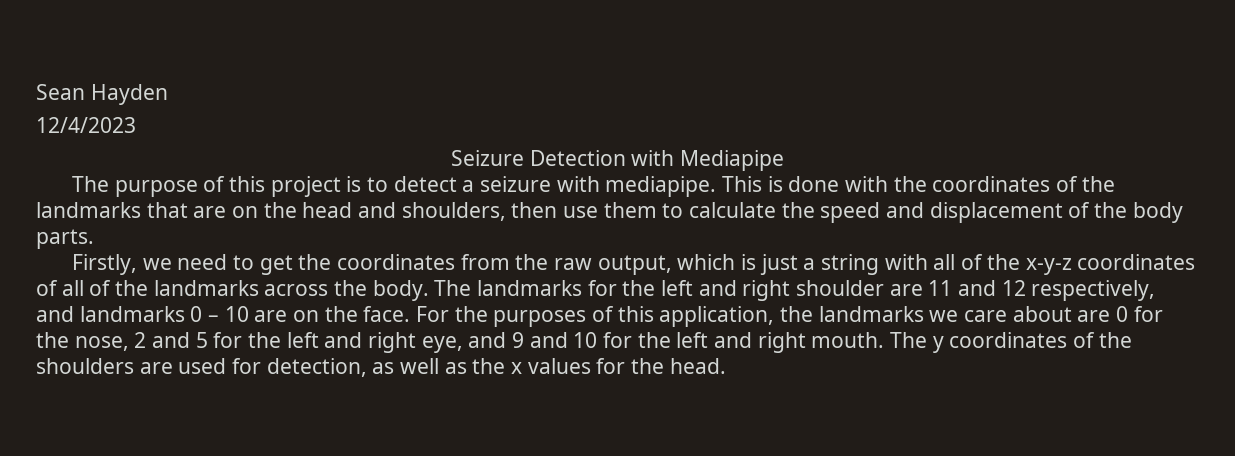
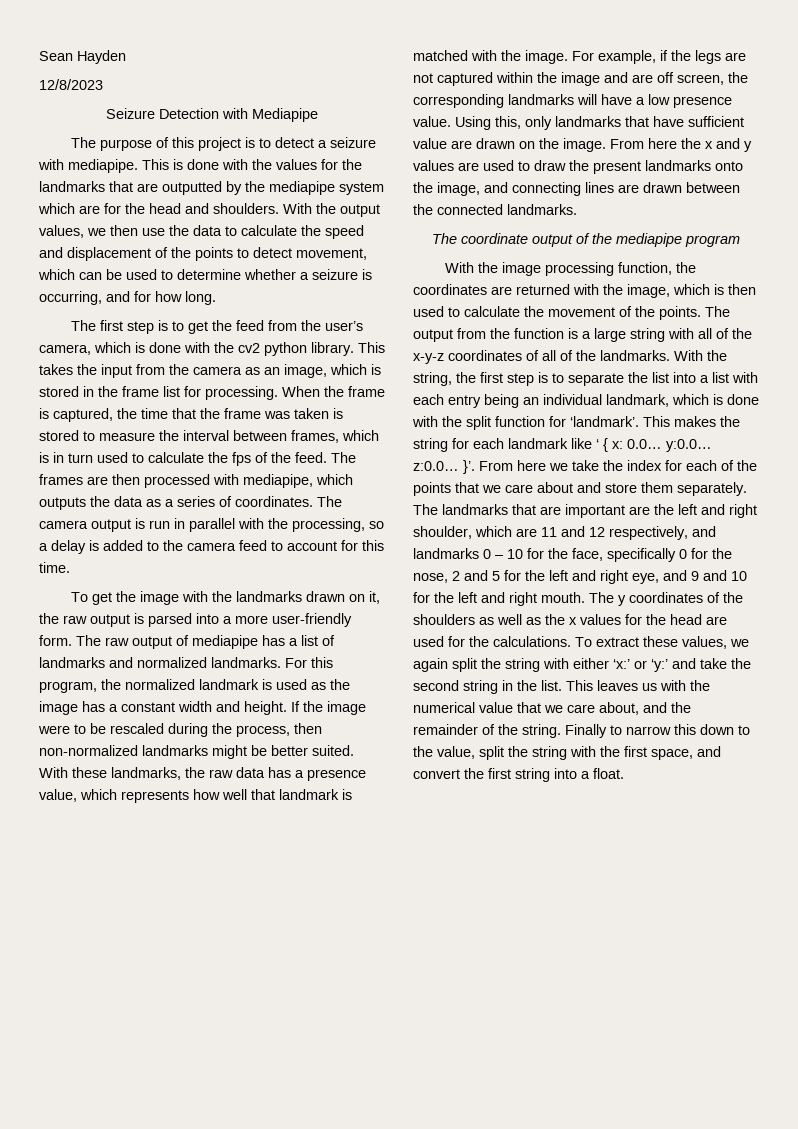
[36,117,136,133] 12/4/2023 -> [39,79,103,90] 12/8/2023
[932,176,1079,192] coordinates of -> [276,159,338,170] values for
[232,202,657,221] on the head and shoulders, then use them -> [162,181,384,195] [38,203,380,217] [39,225,222,238] outputted by the mediapipe system which are for the head and shoulders. With the output values, we then use the data
[1132,202,1183,223] [36,229,94,249] [72,254,228,275] body parts. // Firstly, we need -> [195,247,367,261] [38,269,372,280] [39,291,216,305] [71,320,169,334] points to detect movement, which can be used to determine whether a seizure is occurring, and for how long. // The first step is
[337,254,816,275] coordinates from the raw output, which is just a -> [236,320,364,331] [39,342,385,356] [39,364,381,378] [39,386,385,400] [39,408,343,422] [39,430,379,443] [39,452,356,466] [39,474,353,488] [39,496,342,510] [39,518,384,532] [39,540,384,554] [39,562,70,573] [71,591,381,605] [39,613,352,627] [39,635,335,649] [39,657,333,668] [39,679,350,693] [39,701,366,715] [38,723,322,737] [39,745,354,759] [39,767,366,781] [39,789,352,803] [413,50,746,64] [413,72,748,86] [413,94,732,108] [413,116,744,130] [413,138,752,152] [413,160,743,174] [413,182,740,196] [413,204,577,215] [432,233,740,247] [445,262,697,276] [413,284,756,298] [413,306,730,320] [413,328,626,342] feed from the user’s camera, which is done with the cv2 python library. This takes the input from the camera as an image, which is stored in the frame list for processing. When the frame is captured, the time that the frame was taken is stored to measure the interval between frames, which is in turn used to calculate the fps of the feed. The frames are then processed with mediapipe, which outputs the data as a series of coordinates. The camera output is run in parallel with the processing, so a delay is added to the camera feed to account for this time. // To get the image with the landmarks drawn on it, the raw output is parsed into a more user-friendly form. The raw output of mediapipe has a list of landmarks and normalized landmarks. For this program, the normalized landmark is used as the image has a constant width and height. If the image were to be rescaled during the process, then non-normalized landmarks might be better suited. With these landmarks, the raw data has a presence value, which represents how well that landmark is matched with the image. For example, if the legs are not captured within the image and are off screen, the corresponding landmarks will have a low presence value. Using this, only landmarks that have sufficient value are drawn on the image. From here the x and y values are used to draw the present landmarks onto the image, and connecting lines are drawn between the connected landmarks. // The coordinate output of the mediapipe program // With the image processing function, the coordinates are returned with the image, which is then used to calculate the movement of the points. The output from the function is a large
[153,280,885,301] landmarks across the body. The landmarks for the left and right shoulder -> [600,350,727,361] [413,372,758,386] [413,394,759,408] [412,416,740,430] [413,438,712,452] [413,460,757,474] [413,482,747,496] [413,504,757,518] [413,526,512,539] landmarks. With the string, the first step is to separate the list into a list with each entry being an individual landmark, which is done with the split function for ‘landmark’. This makes the string for each landmark like ‘ { x: 0.0… y:0.0… z:0.0… }’. From here we take the index for each of the points that we care about and store them separately. The landmarks that are important are the left and right shoulder, which
[254,306,1111,327] are on the face. For the purposes of this application, the landmarks we care about are -> [527,548,676,562] for the face, specifically
[139,358,367,377] are used for detection, -> (475, 619) none
[669,358,726,374] head. -> [670,614,727,625] [413,636,749,649] [413,658,751,672] [413,680,710,694] [413,702,691,715] [413,724,750,738] [413,746,721,760] [413,768,624,782] head are used for the calculations. To extract these values, we again split the string with either ‘x:’ or ‘y:’ and take the second string in the list. This leaves us with the numerical value that we care about, and the remainder of the string. Finally to narrow this down to the value, split the string with the first space, and convert the first string into a float.

